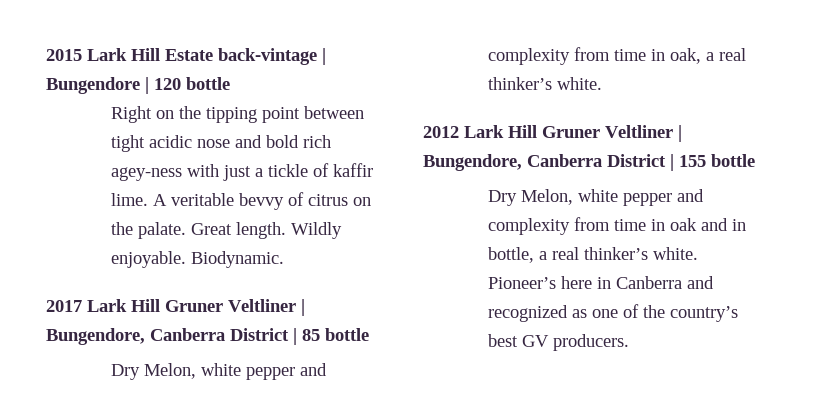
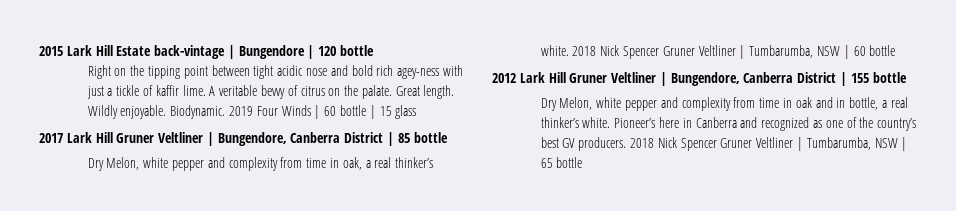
(284, 259) none -> [229,105,417,119] 2019 Four Winds | 60 bottle | 15 glass
(602, 83) none -> [572,45,896,59] 2018 Nick Spencer Gruner Veltliner | Tumbarumba, NSW | 60 bottle
(629, 342) none -> [630,137,908,151] [540,157,583,168] 2018 Nick Spencer Gruner Veltliner | Tumbarumba, NSW | 65 bottle

